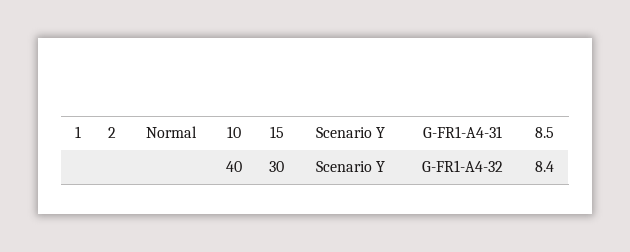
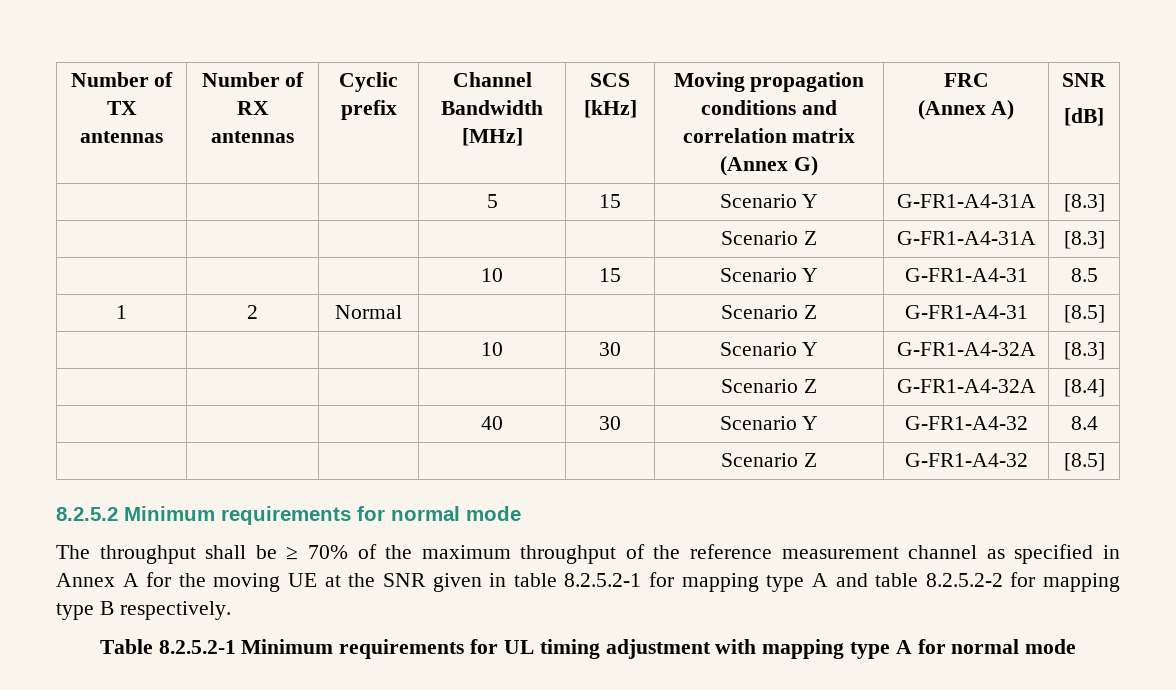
[75,126,81,138] [108,127,116,138] [145,126,197,138] 1 | 2 | Normal -> [70,72,174,87] [106,101,137,115] [80,131,163,143] [201,72,305,87] [236,101,269,115] [211,131,294,143] [339,72,398,92] [340,100,397,120] [452,72,532,87] [441,100,543,115] [461,128,523,146] [590,73,630,87] [583,100,637,118] [673,72,865,92] [701,100,837,115] [682,128,856,143] [720,156,818,176] [943,73,989,87] [917,100,1015,120] [1062,73,1106,87] [1064,108,1104,126] [486,194,498,208] [599,194,621,208] [719,194,819,208] [896,194,1036,208] [1063,194,1105,212] [721,231,817,245] [896,231,1036,245] [1063,231,1105,249] Number of TX antennas | Number of RX antennas | Cyclic prefix | Channel Bandwidth [MHz] | SCS [kHz] | Moving propagation conditions and correlation matrix (Annex G) | FRC // (Annex A) | SNR // [dB] // | | | 5 | 15 | Scenario Y | G-FR1-A4-31A | [8.3] // | | | | | Scenario Z | G-FR1-A4-31A | [8.3] // | |
(554, 132) none -> [116,305,127,319] [247,305,258,319] [335,305,402,319] [721,305,817,319] [904,305,1028,319] [1063,305,1105,323] [481,342,503,356] [599,342,621,356] [719,342,819,356] [896,342,1036,356] [1063,342,1105,360] [721,379,817,393] [896,379,1036,393] [1063,379,1105,397] // 1 | 2 | Normal | | | Scenario Z | G-FR1-A4-31 | [8.5] // | | | 10 | 30 | Scenario Y | G-FR1-A4-32A | [8.3] // | | | | | Scenario Z | G-FR1-A4-32A | [8.4]
(554, 166) none -> [721,453,817,467] [904,453,1028,467] [1063,453,1105,471] [56,506,521,525] [56,544,1120,564] [56,572,1120,592] [56,601,231,620] [99,639,1077,659] // | | | | | Scenario Z | G-FR1-A4-32 | [8.5] // 8.2.5.2 Minimum requirements for normal mode // The throughput shall be ≥ 70% of the maximum throughput of the reference measurement channel as specified in Annex A for the moving UE at the SNR given in table 8.2.5.2-1 for mapping type A and table 8.2.5.2-2 for mapping type B respectively. // Table 8.2.5.2-1 Minimum requirements for UL timing adjustment with mapping type A for normal mode

